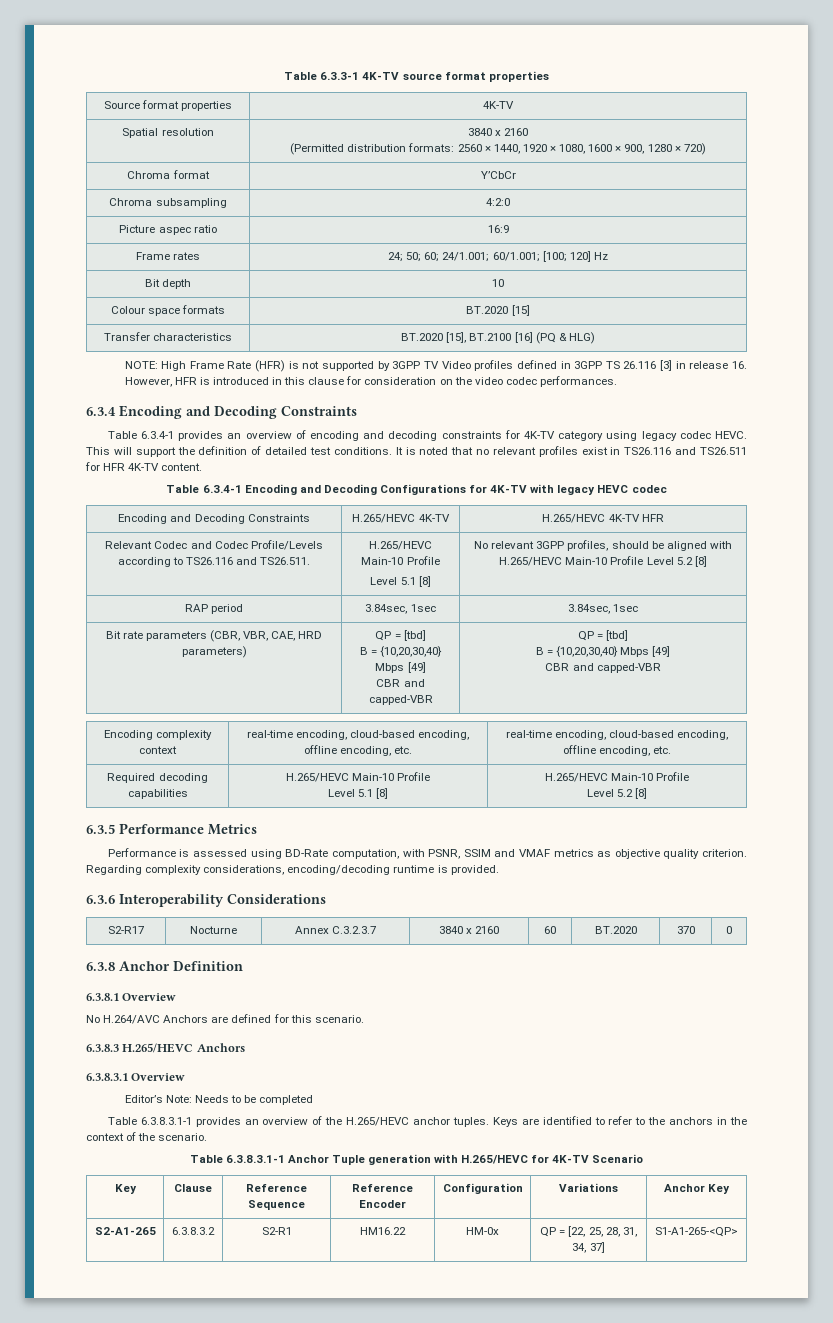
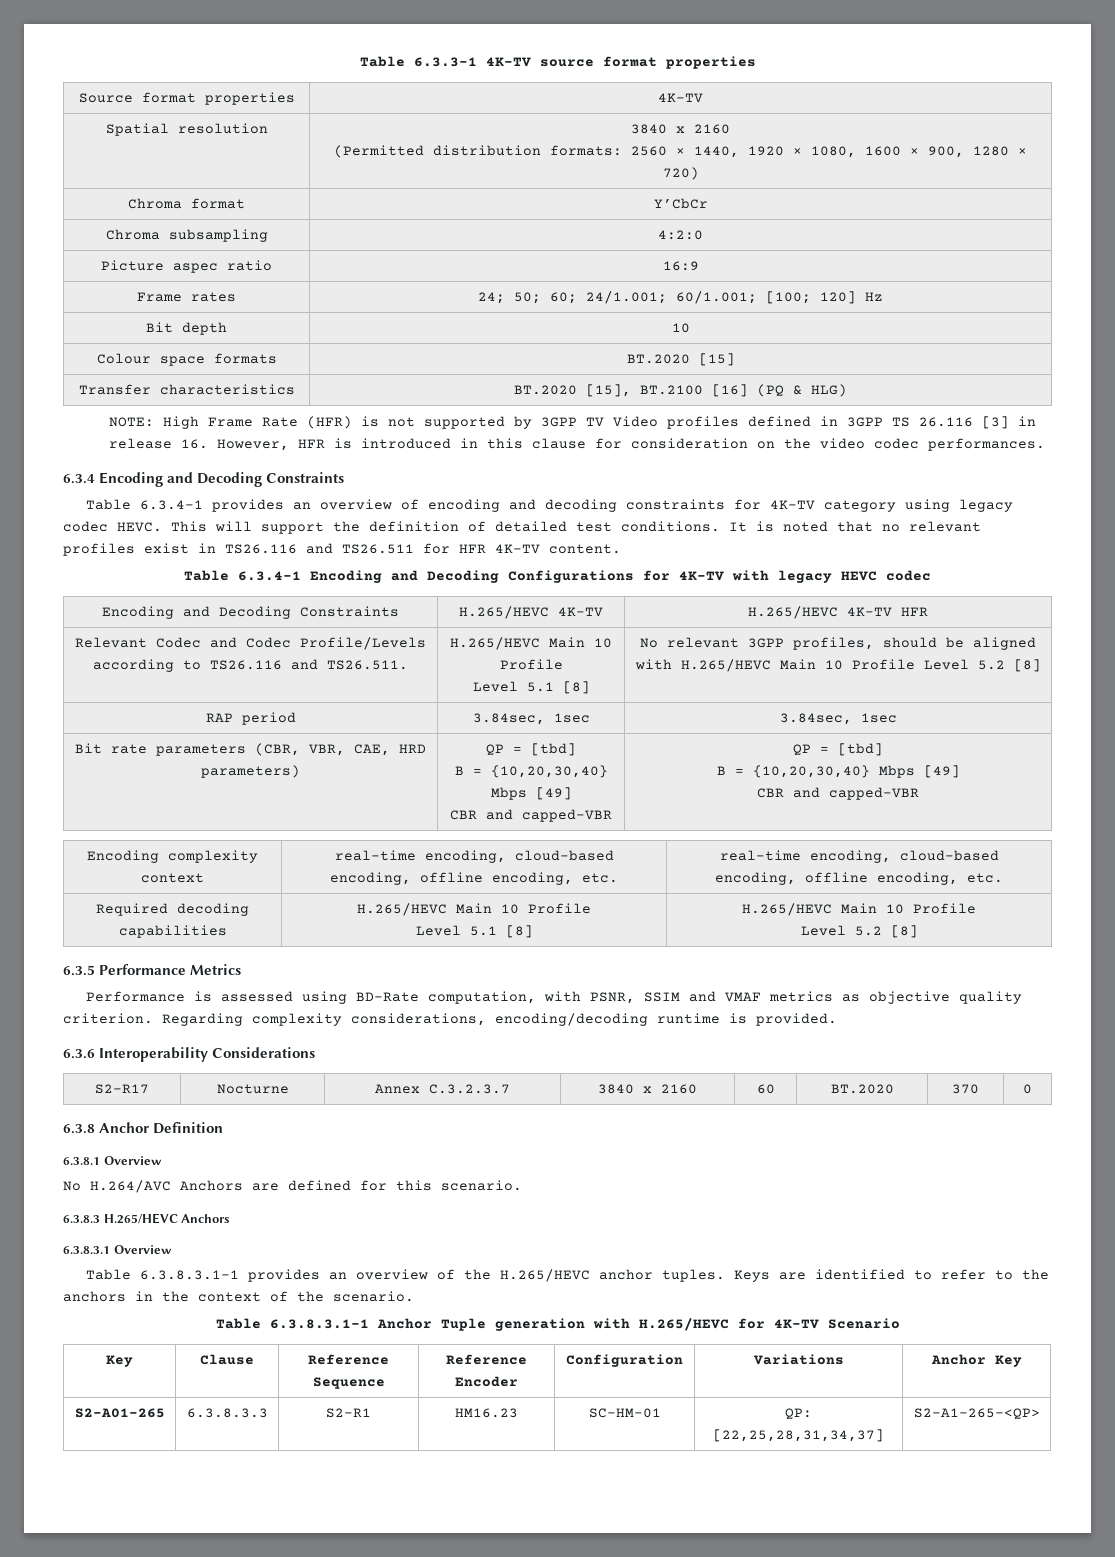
[361,557,404,565] Main-10 -> [549,637,612,648] Main 10
[565,557,608,565] Main-10 -> [779,659,843,670] Main 10
[352,773,394,781] Main-10 -> [456,903,519,914] Main 10
[611,773,653,781] Main-10 -> [841,903,904,914] Main 10
[124,1095,314,1105] // Editor’s Note: Needs to be completed -> (172, 1249) none
[94,1227,156,1235] [172,1227,215,1235] S2-A1-265 | 6.3.8.3.2 -> [74,1408,165,1418] [186,1408,268,1418] S2-A01-265 | 6.3.8.3.3
[360,1227,406,1235] [466,1227,499,1235] [540,1226,637,1237] [572,1242,605,1253] [655,1227,738,1237] HM16.22 | HM-0x | QP = [22, 25, 28, 31, 34, 37] | S1-A1-265-<QP> -> [455,1408,518,1418] [588,1408,661,1418] [785,1408,812,1419] [713,1429,884,1442] [913,1408,1040,1419] HM16.23 | SC-HM-01 | QP: [22,25,28,31,34,37] | S2-A1-265-<QP>

